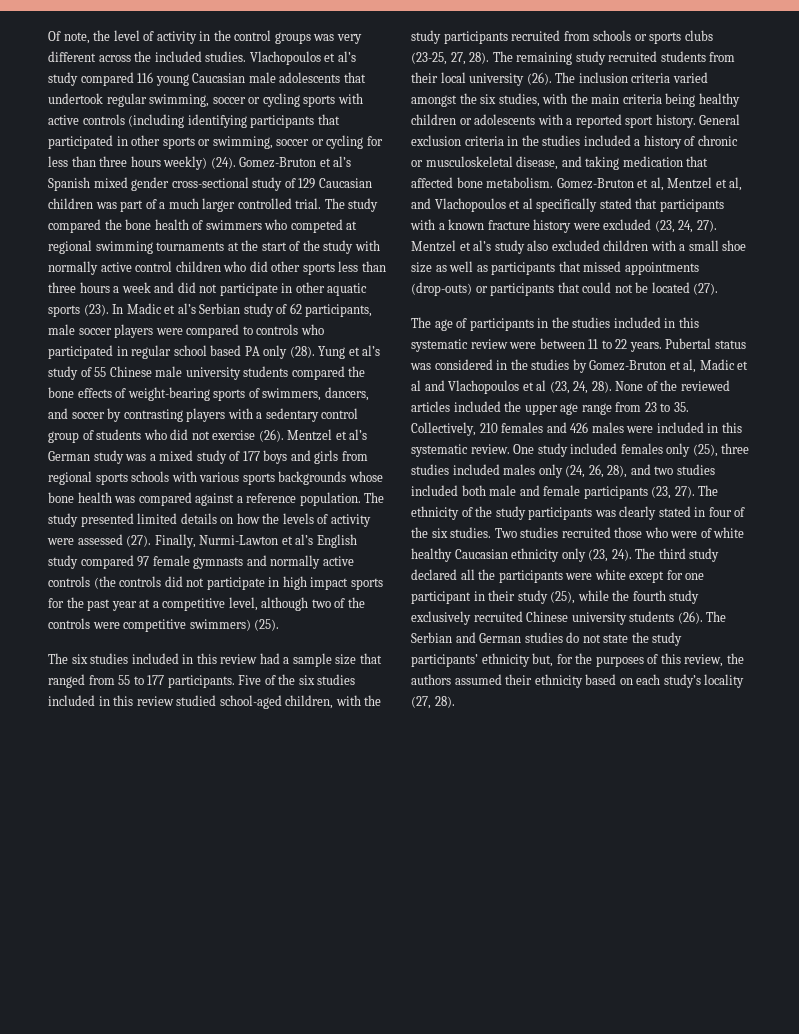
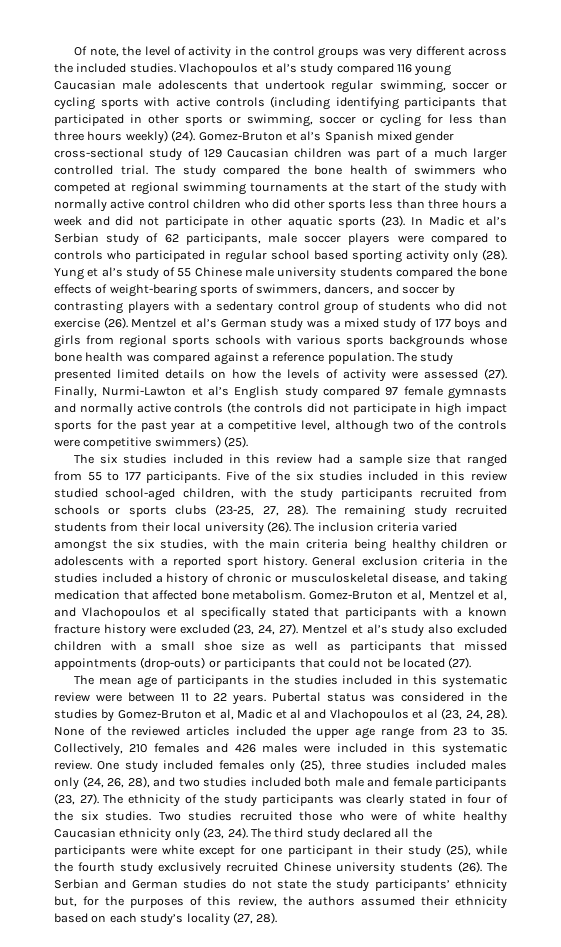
[244,346,260,356] PA -> [352,250,449,263] sporting activity
(431, 322) none -> [98,677,132,685] mean

